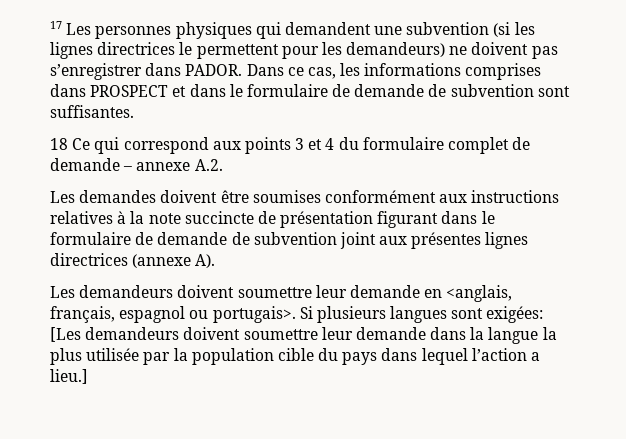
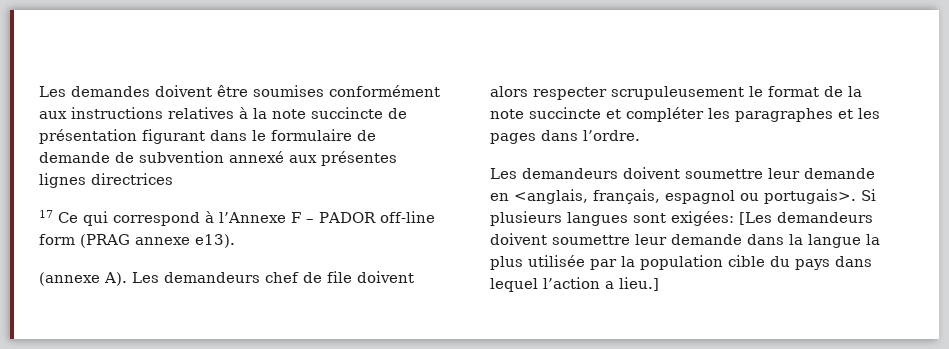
[50,21,535,39] [50,42,558,59] [50,63,542,80] [50,84,570,97] [50,105,134,118] [50,137,531,154] [50,158,223,171] 17 Les personnes physiques qui demandent une subvention (si les lignes directrices le permettent pour les demandeurs) ne doivent pas s’enregistrer dans PADOR. Dans ce cas, les informations comprises dans PROSPECT et dans le formulaire de demande de subvention sont suffisantes. // 18 Ce qui correspond aux points 3 et 4 du formulaire complet de demande – annexe A.2. // -> (39, 91) none
[339,232,376,249] joint -> [229,151,284,163] annexé
[132,254,216,268] (annexe A). -> [39,210,435,226] [39,234,235,248] [39,271,414,286] [490,86,862,100] [490,107,880,122] [490,130,640,144] // 17 Ce qui correspond à l’Annexe F – PADOR off-line form (PRAG annexe e13). // (annexe A). Les demandeurs chef de file doivent alors respecter scrupuleusement le format de la note succincte et compléter les paragraphes et les pages dans l’ordre.

